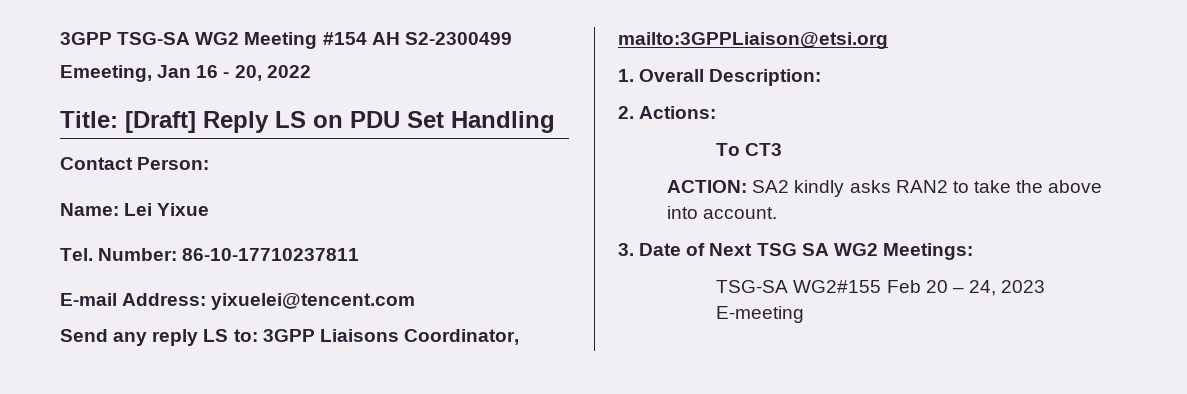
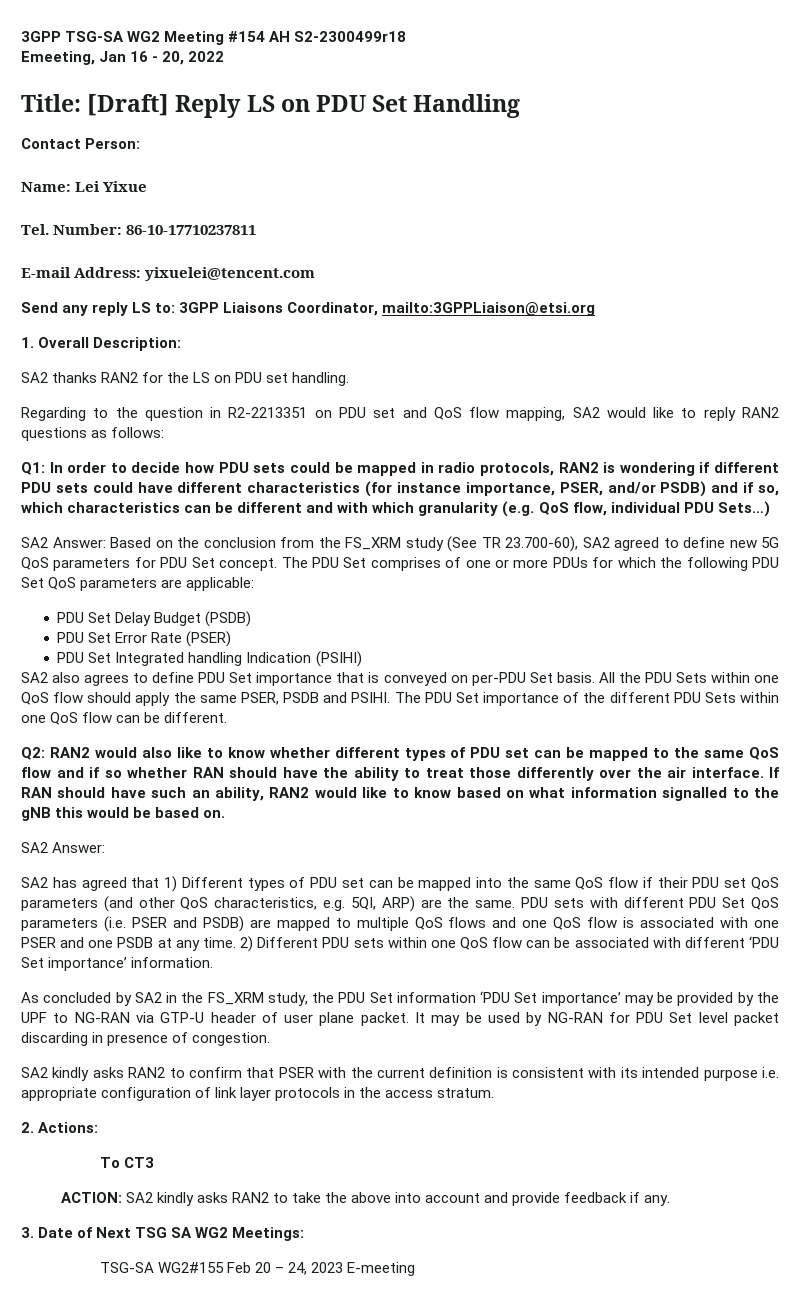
[404,32,512,45] S2-2300499 -> [294,31,407,42] S2-2300499r18
(822, 77) none -> [21,372,350,386] [21,407,780,421] [21,427,165,441] [21,462,779,476] [21,481,780,497] [21,501,770,517] [21,536,779,552] [21,557,780,571] [21,577,255,591] [57,611,252,627] [57,631,232,647] [57,651,362,667] [21,672,779,686] [21,692,779,706] [21,712,228,725] [21,747,779,761] [21,767,779,781] [21,787,779,801] [21,807,226,821] [21,842,106,853] [21,876,779,892] [21,896,780,912] [21,916,780,932] [21,936,779,952] [21,957,214,971] [21,991,780,1006] [21,1012,779,1026] [21,1032,271,1046] [21,1067,780,1081] [21,1087,495,1101] // SA2 thanks RAN2 for the LS on PDU set handling. // Regarding to the question in R2-2213351 on PDU set and QoS flow mapping, SA2 would like to reply RAN2 questions as follows: // Q1: In order to decide how PDU sets could be mapped in radio protocols, RAN2 is wondering if different PDU sets could have different characteristics (for instance importance, PSER, and/or PSDB) and if so, which characteristics can be different and with which granularity (e.g. QoS flow, individual PDU Sets…) // SA2 Answer: Based on the conclusion from the FS_XRM study (See TR 23.700-60), SA2 agreed to define new 5G QoS parameters for PDU Set concept. The PDU Set comprises of one or more PDUs for which the following PDU Set QoS parameters are applicable: // PDU Set Delay Budget (PSDB) // PDU Set Error Rate (PSER) // PDU Set Integrated handling Indication (PSIHI) // SA2 also agrees to define PDU Set importance that is conveyed on per-PDU Set basis. All the PDU Sets within one QoS flow should apply the same PSER, PSDB and PSIHI. The PDU Set importance of the different PDU Sets within one QoS flow can be different. // Q2: RAN2 would also like to know whether different types of PDU set can be mapped to the same QoS flow and if so whether RAN should have the ability to treat those differently over the air interface. If RAN should have such an ability, RAN2 would like to know based on what information signalled to the gNB this would be based on. // SA2 Answer: // SA2 has agreed that 1) Different types of PDU set can be mapped into the same QoS flow if their PDU set QoS parameters (and other QoS characteristics, e.g. 5QI, ARP) are the same. PDU sets with different PDU Set QoS parameters (i.e. PSER and PSDB) are mapped to multiple QoS flows and one QoS flow is associated with one PSER and one PSDB at any time. 2) Different PDU sets within one QoS flow can be associated with different ‘PDU Set importance’ information. // As concluded by SA2 in the FS_XRM study, the PDU Set information ‘PDU Set importance’ may be provided by the UPF to NG-RAN via GTP-U header of user plane packet. It may be used by NG-RAN for PDU Set level packet discarding in presence of congestion. // SA2 kindly asks RAN2 to confirm that PSER with the current definition is consistent with its intended purpose i.e. appropriate configuration of link layer protocols in the access stratum.
[703,207,778,219] account. -> [425,1192,671,1206] account and provide feedback if any.

